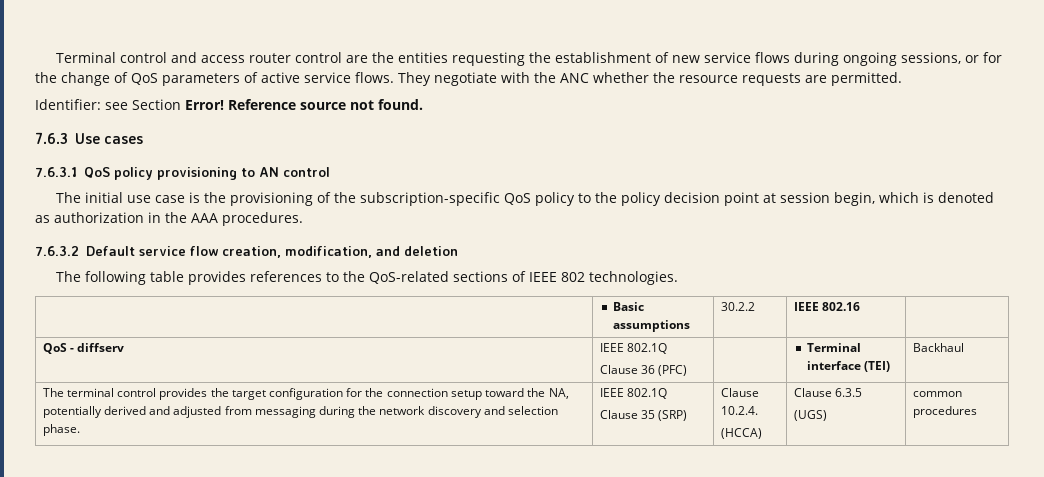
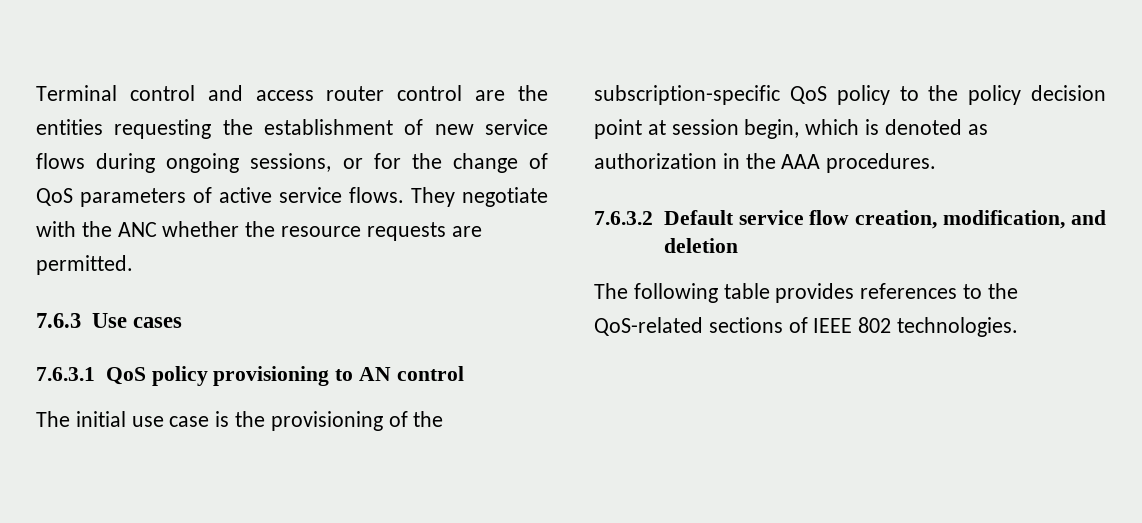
[35,99,423,110] // Identifier: see Section Error! Reference source not found. -> (133, 265) none
[612,302,644,311] [612,320,690,332] [720,302,755,311] [793,302,860,311] [42,343,125,354] [599,343,667,354] [599,365,688,376] [806,343,861,352] [806,361,890,372] [912,343,964,352] [42,388,569,400] [42,406,559,418] [42,424,80,436] [599,388,667,399] [599,410,688,421] [720,388,759,397] [720,406,758,415] [720,428,762,439] [793,388,862,397] [793,410,827,421] [912,391,962,397] [912,406,977,418] // | Basic assumptions | 30.2.2 | IEEE 802.16 | // QoS - diffserv | IEEE 802.1Q // Clause 36 (PFC) | | Terminal interface (TEI) | Backhaul // The terminal control provides the target configuration for the connection setup toward the NA, potentially derived and adjusted from messaging during the network discovery and selection phase. | IEEE 802.1Q // Clause 35 (SRP) | Clause 10.2.4. // (HCCA) | Clause 6.3.5 // (UGS) | common procedures -> (1019, 327) none

